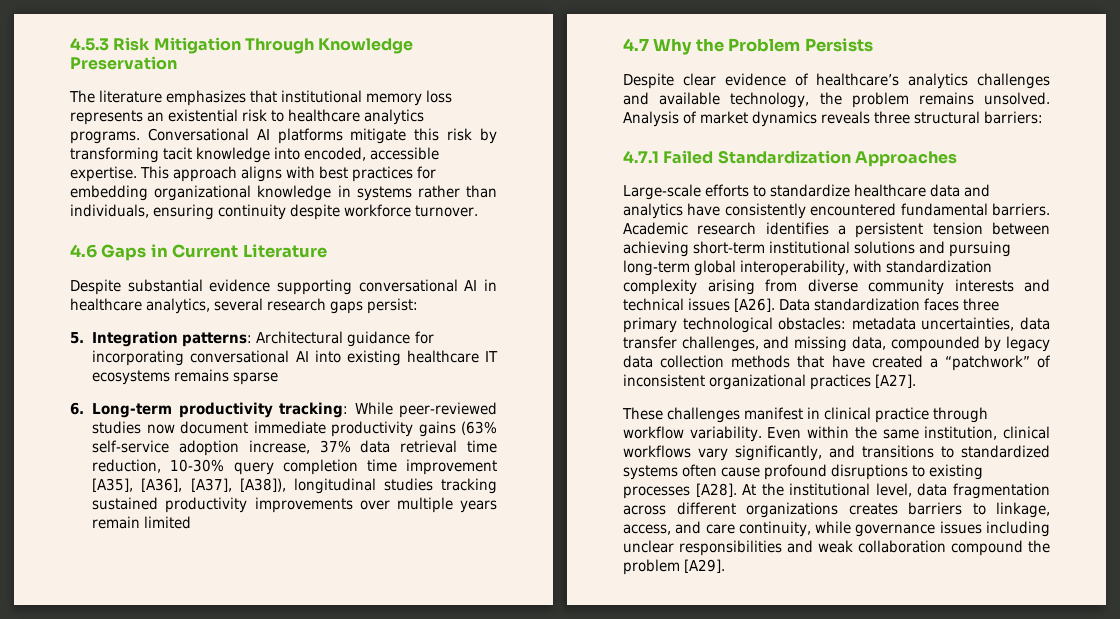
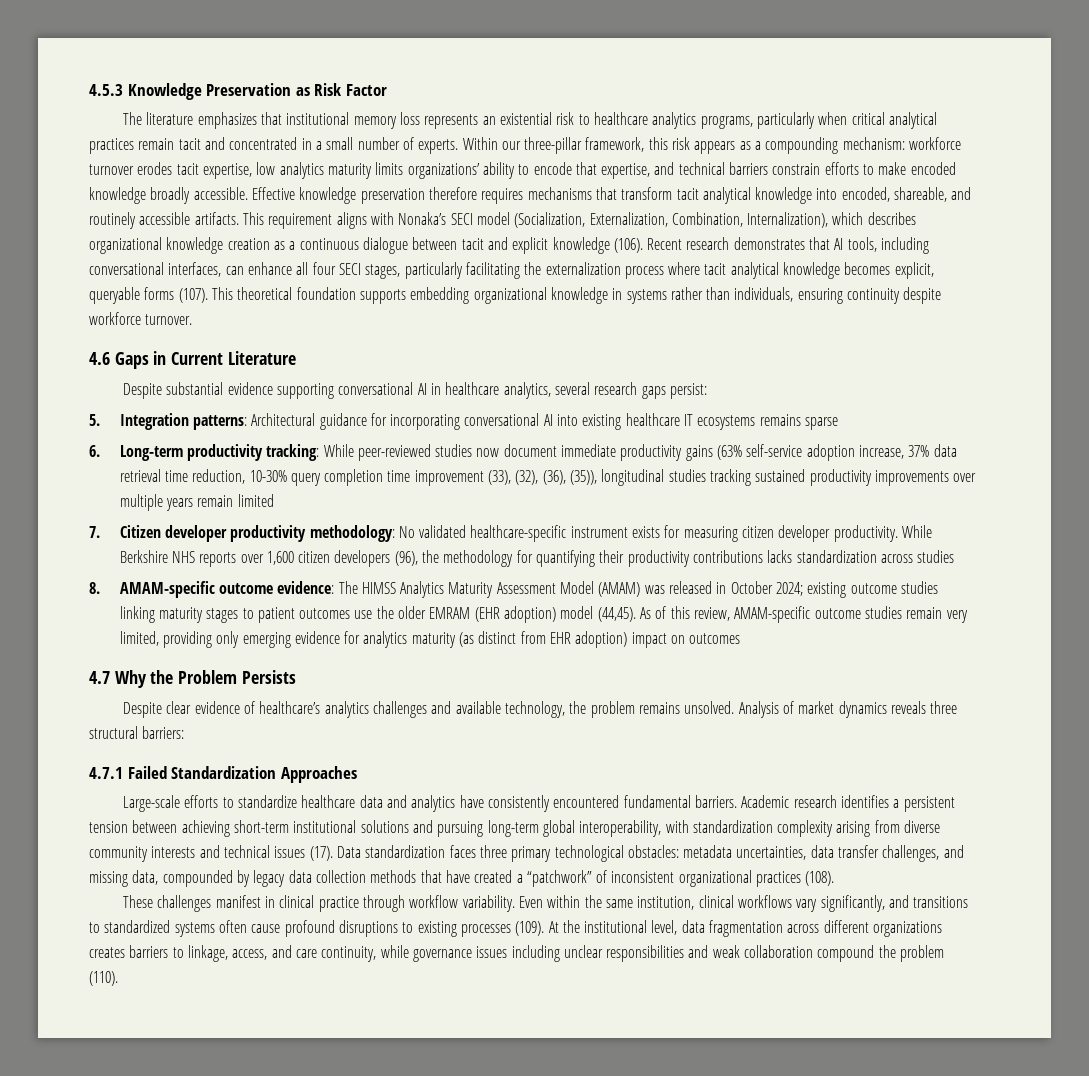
[113,37,314,54] Risk Mitigation Through -> (123, 90) none
(177, 63) none -> [295,83,387,96] as Risk Factor
[70,128,497,144] [70,147,440,163] [70,166,437,182] programs. Conversational AI platforms mitigate this risk by transforming tacit knowledge into encoded, accessible expertise. This approach aligns with best practices for -> [700,112,937,129] [89,137,962,154] [89,162,956,179] [89,187,972,204] [89,212,916,229] [89,237,930,254] [89,262,934,279] [89,287,406,304] programs, particularly when critical analytical practices remain tacit and concentrated in a small number of experts. Within our three-pillar framework, this risk appears as a compounding mechanism: workforce turnover erodes tacit expertise, low analytics maturity limits organizations’ ability to encode that expertise, and technical barriers constrain efforts to make encoded knowledge broadly accessible. Effective knowledge preservation therefore requires mechanisms that transform tacit analytical knowledge into encoded, shareable, and routinely accessible artifacts. This requirement aligns with Nonaka’s SECI model (Socialization, Externalization, Combination, Internalization), which describes organizational knowledge creation as a continuous dialogue between tacit and explicit knowledge (106). Recent research demonstrates that AI tools, including conversational interfaces, can enhance all four SECI stages, particularly facilitating the externalization process where tacit analytical knowledge becomes explicit, queryable forms (107). This theoretical foundation supports
[92,478,286,492] [A35], [A36], [A37], [A38]), -> [488,470,598,485] (33), (32), (36), (35)),
(192, 522) none -> [89,525,933,542] [119,550,955,567] [89,581,938,598] [119,606,968,623] [119,631,741,648] // 7. Citizen developer productivity methodology: No validated healthcare-specific instrument exists for measuring citizen developer productivity. While Berkshire NHS reports over 1,600 citizen developers (96), the methodology for quantifying their productivity contributions lacks standardization across studies // 8. AMAM-specific outcome evidence: The HIMSS Analytics Maturity Assessment Model (AMAM) was released in October 2024; existing outcome studies linking maturity stages to patient outcomes use the older EMRAM (EHR adoption) model (44,45). As of this review, AMAM-specific outcome studies remain very limited, providing only emerging evidence for analytics maturity (as distinct from EHR adoption) impact on outcomes
[734,298,776,312] [A26]. -> [309,846,333,861] (17).
[875,374,917,388] [A27]. -> [805,871,835,886] (108).
[695,483,737,497] [A28]. -> [515,921,545,936] (109).
[684,559,726,573] [A29]. -> [89,971,118,986] (110).

